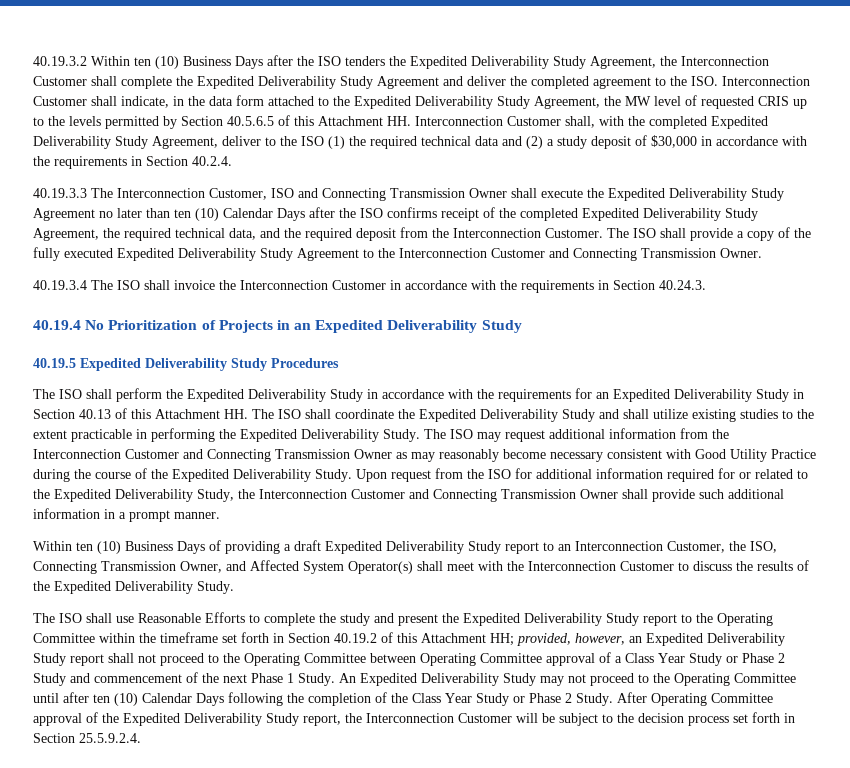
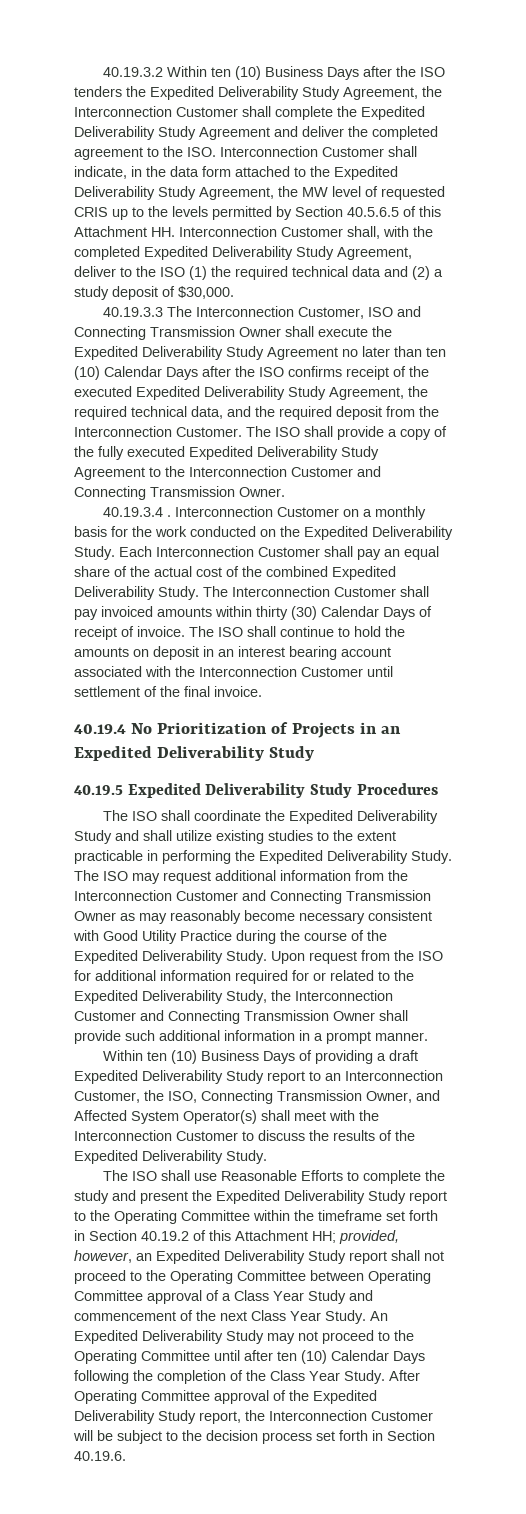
[651,135,807,148] [33,156,232,169] $30,000 in accordance with the requirements in Section 40.2.4. -> [178,286,234,299] $30,000.
[520,208,578,221] completed -> [74,386,132,397] executed
[91,280,706,293] The ISO shall invoice the Interconnection Customer in accordance with the requirements in Section 40.24.3. -> [167,506,427,520] [74,526,453,540] [74,546,439,560] [74,566,396,580] [74,586,429,600] [74,606,432,620] [74,626,405,640] [74,646,391,660] [74,666,393,677] [74,686,262,697] . Interconnection Customer on a monthly basis for the work conducted on the Expedited Deliverability Study. Each Interconnection Customer shall pay an equal share of the actual cost of the combined Expedited Deliverability Study. The Interconnection Customer shall pay invoiced amounts within thirty (30) Calendar Days of receipt of invoice. The ISO shall continue to hold the amounts on deposit in an interest bearing account associated with the Interconnection Customer until settlement of the final invoice.
[116,388,804,402] [33,408,331,419] perform the Expedited Deliverability Study in accordance with the requirements for an Expedited Deliverability Study in Section 40.13 of this Attachment HH. The ISO shall -> (191, 815) none
[726,653,785,663] [33,673,66,686] or Phase 2 Study -> (346, 1297) none
[251,673,294,683] Phase 1 -> [251,1310,321,1321] Class Year
[476,693,572,706] Study or Phase 2 -> (340, 1376) none
[79,733,141,743] 25.5.9.2.4. -> [74,1451,126,1461] 40.19.6.

